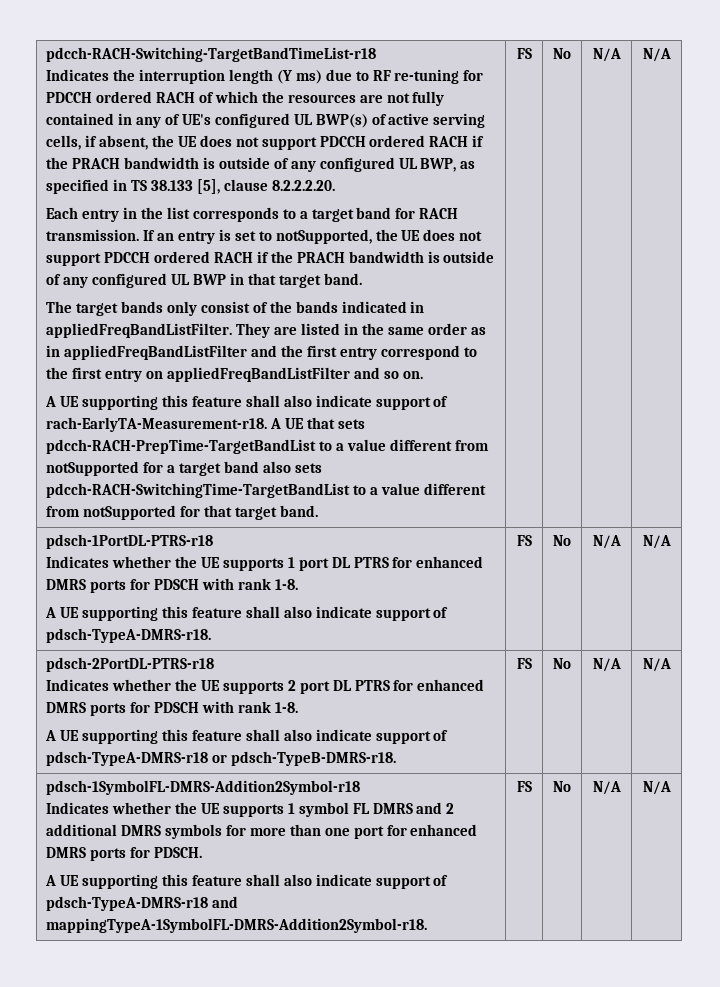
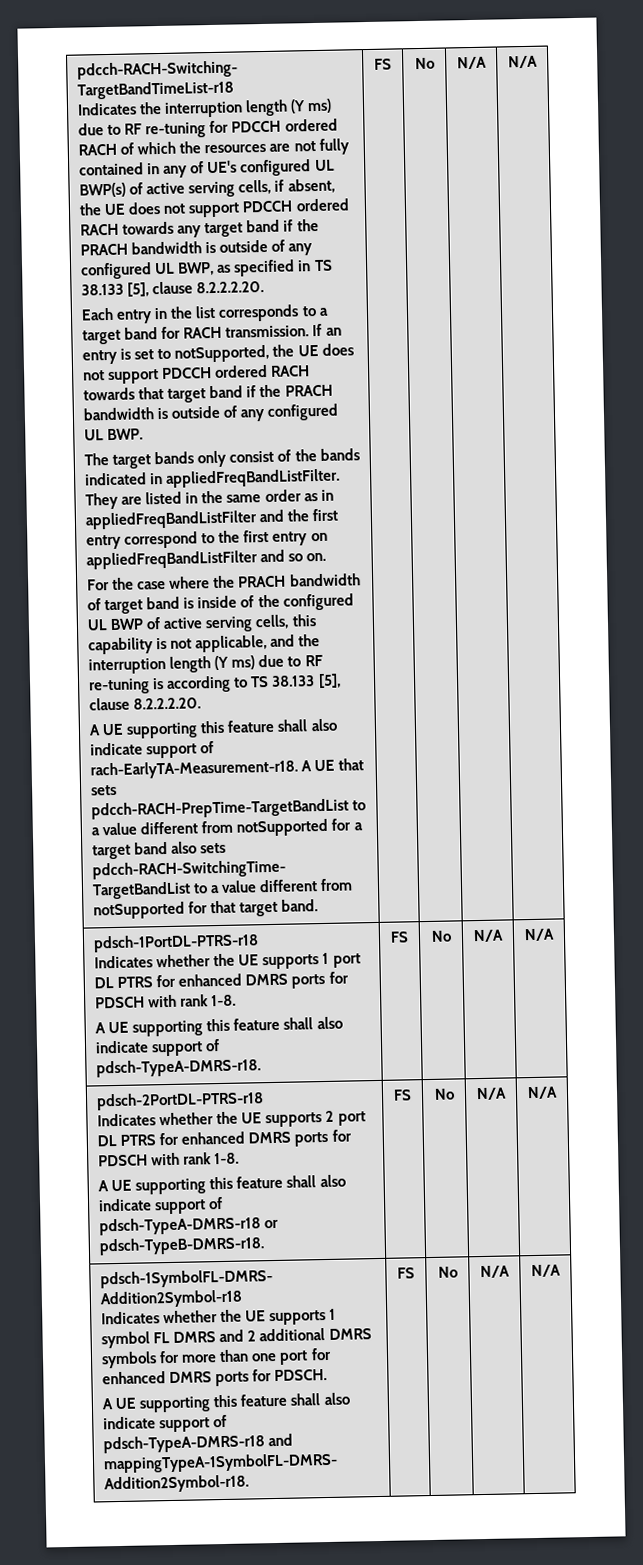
(469, 141) none -> [122,219,281,238] towards any target band
(253, 257) none -> [83,385,244,403] towards that target band
[192,273,362,288] BWP in that target band. -> [107,428,144,441] BWP.
(423, 375) none -> [87,573,361,591] [87,593,354,615] [87,614,316,633] [88,633,321,655] [88,654,323,675] [88,673,341,695] [89,697,202,711] // For the case where the PRACH bandwidth of target band is inside of the configured UL BWP of active serving cells, this capability is not applicable, and the interruption length (Y ms) due to RF re-tuning is according to TS 38.133 [5], clause 8.2.2.2.20.

